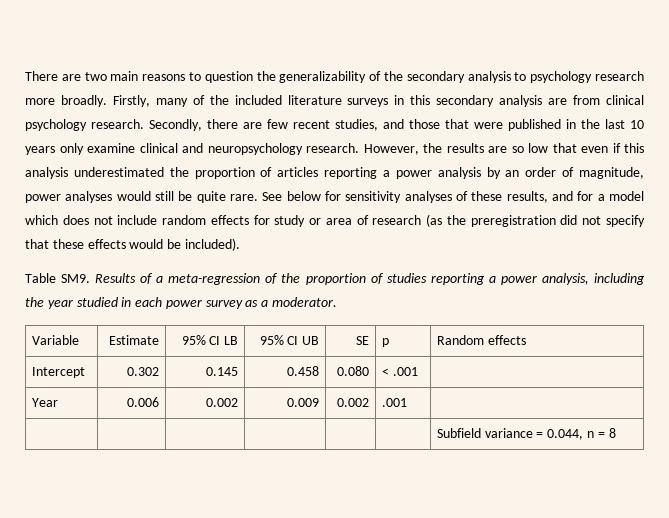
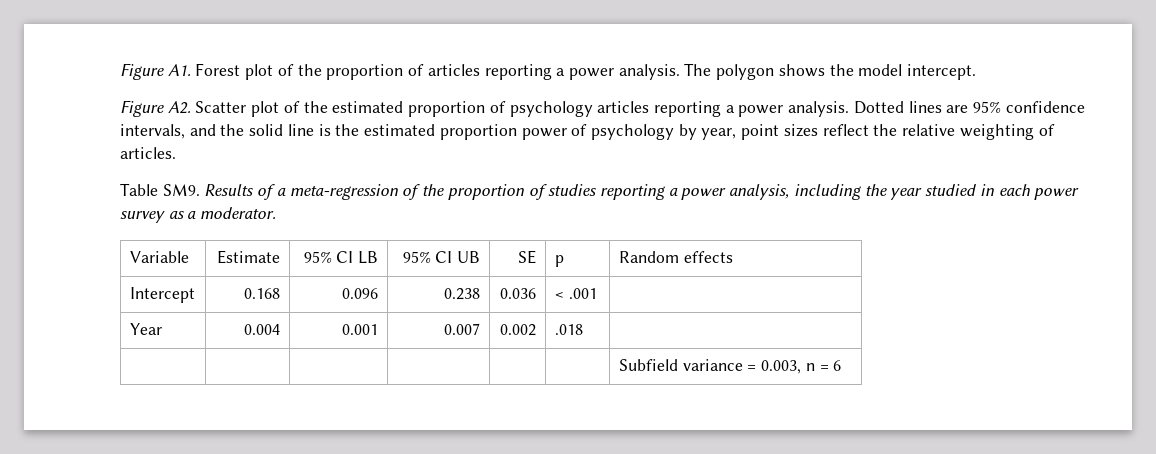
[25,71,644,83] [25,95,644,107] [25,119,644,131] [25,143,644,155] [25,167,164,179] There are two main reasons to question the generalizability of the secondary analysis to psychology research more broadly. Firstly, many of the included literature surveys in this secondary analysis are from clinical psychology research. Secondly, there are few recent studies, and those that were published in the last 10 years only examine clinical and neuropsychology research. However, the results are so low that even if this analysis underestimated -> [120,63,294,80] Figure A1. Forest plot of
[437,167,644,179] [25,191,644,203] [25,214,645,227] [25,238,240,251] analysis by an order of magnitude, power analyses would still be quite rare. See below for sensitivity analyses of these results, and for a model which does not include random effects for study or area of research (as the preregistration did not specify that these effects would be included). -> [618,63,977,80] [120,100,1085,117] [120,124,1055,140] [120,147,176,159] analysis. The polygon shows the model intercept. // Figure A2. Scatter plot of the estimated proportion of psychology articles reporting a power analysis. Dotted lines are 95% confidence intervals, and the solid line is the estimated proportion power of psychology by year, point sizes reflect the relative weighting of articles.
[127,367,160,376] [206,367,239,376] [287,366,320,376] [337,366,370,376] 0.302 | 0.145 | 0.458 | 0.080 -> [244,288,281,299] [342,288,379,299] [444,288,481,300] [500,288,537,299] 0.168 | 0.096 | 0.238 | 0.036
[127,397,160,407] [206,398,239,407] [287,398,320,407] [337,398,370,407] [381,398,407,407] 0.006 | 0.002 | 0.009 | 0.002 | .001 -> [244,324,281,335] [342,324,379,335] [444,323,481,335] [500,324,537,336] [554,324,583,335] 0.004 | 0.001 | 0.007 | 0.002 | .018
[547,429,584,440] 0.044, -> [761,360,802,374] 0.003,
[608,428,616,438] 8 -> [833,360,842,371] 6

